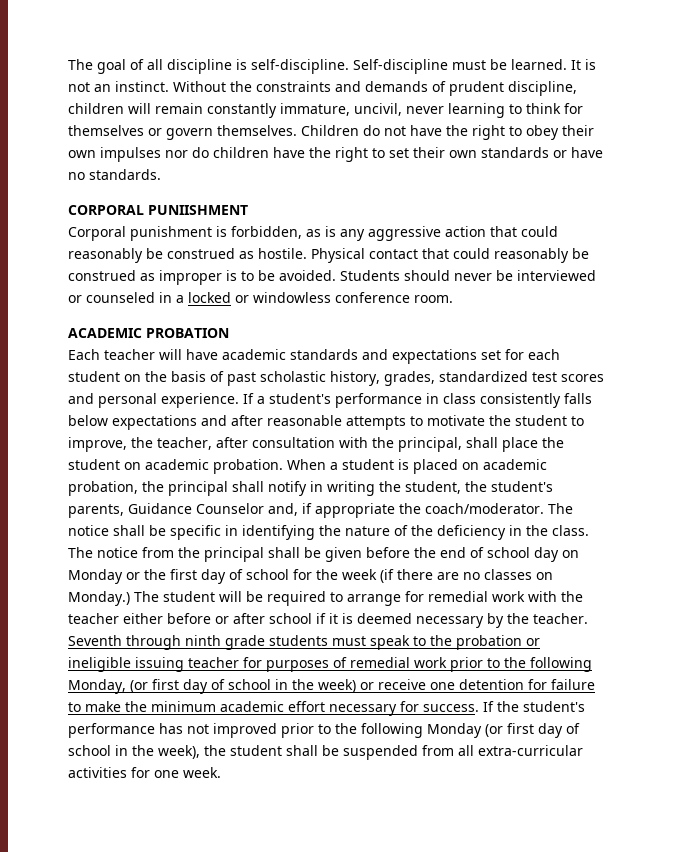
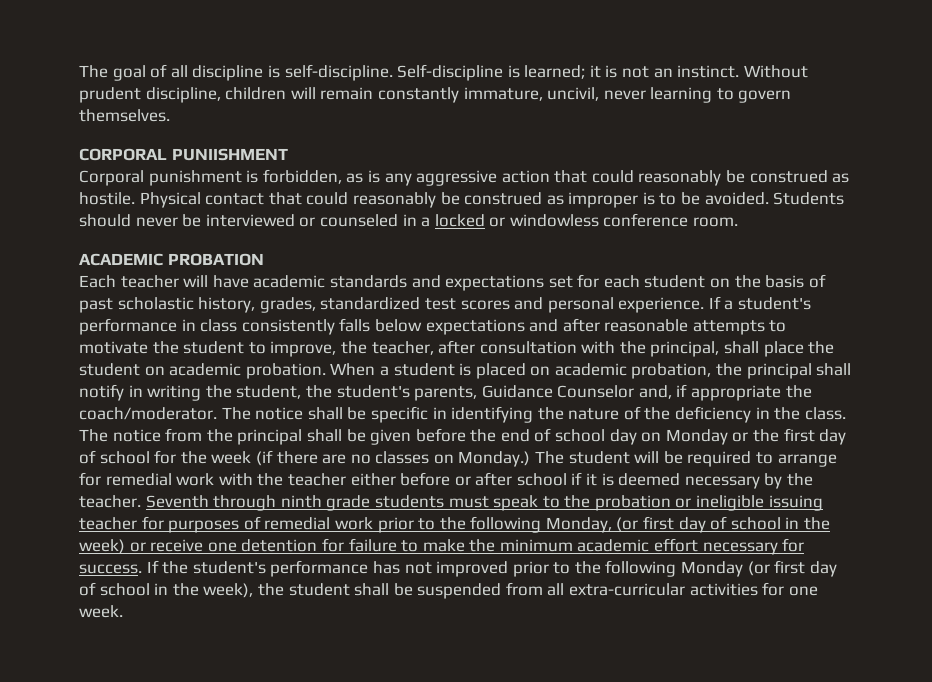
[452,59,581,70] must be learned. It -> [507,65,601,79] is learned; it
[230,81,446,92] the constraints and demands of -> (808, 71) none
[526,103,583,114] [68,125,594,140] [68,147,603,162] [68,169,161,180] think for themselves or govern themselves. Children do not have the right to obey their own impulses nor do children have the right to set their own standards or have no standards. -> [738,90,792,103] [79,109,170,122] govern themselves.

